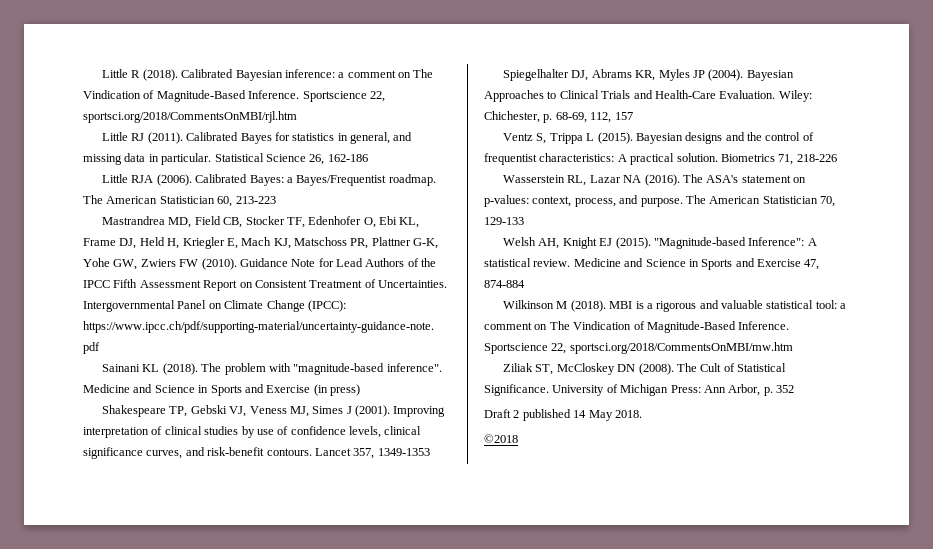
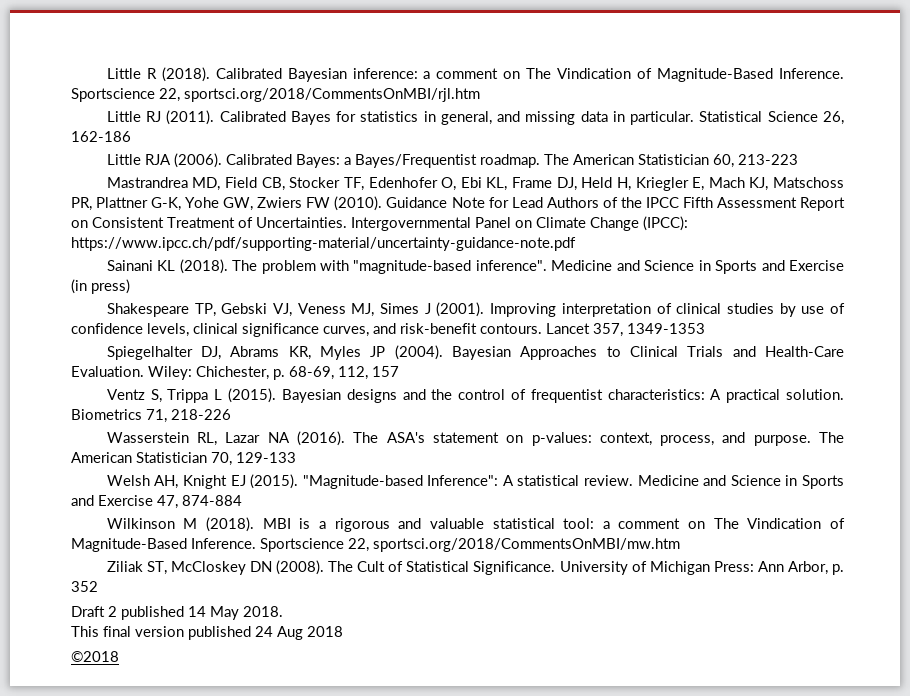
(642, 414) none -> [71,626,343,640] // This final version published 24 Aug 2018

